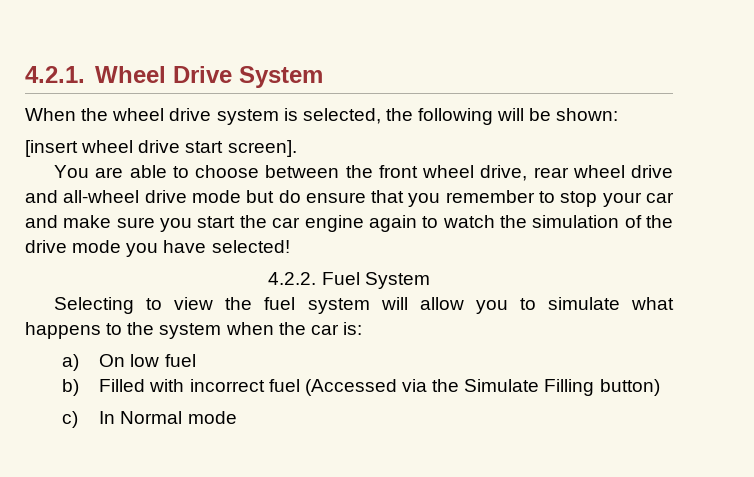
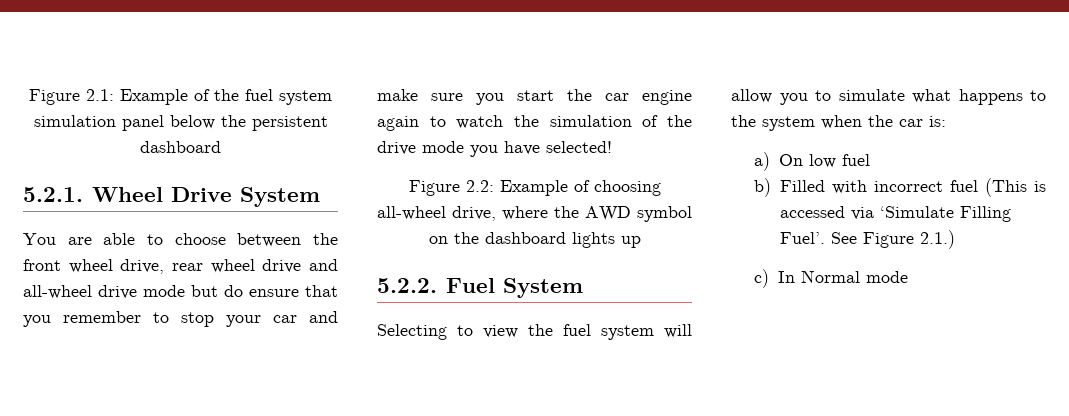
[25,66,323,88] [25,108,619,125] [25,140,297,157] 4.2.1. Wheel Drive System // When the wheel drive system is selected, the following will be shown: // [insert wheel drive start screen]. -> [29,89,332,105] [33,115,328,131] [140,141,221,153] [23,187,320,207] Figure 2.1: Example of the fuel system simulation panel below the persistent dashboard // 5.2.1. Wheel Drive System
[268,272,317,285] 4.2.2. -> [408,180,661,196] [377,206,692,222] [428,232,641,248] [377,278,437,293] Figure 2.2: Example of choosing all-wheel drive, where the AWD symbol on the dashboard lights up // 5.2.2.
[304,379,660,396] (Accessed via the Simulate Filling button) -> [984,178,1046,197] [779,206,1011,222] [779,230,955,249] (This is accessed via ‘Simulate Filling Fuel’. See Figure 2.1.)

